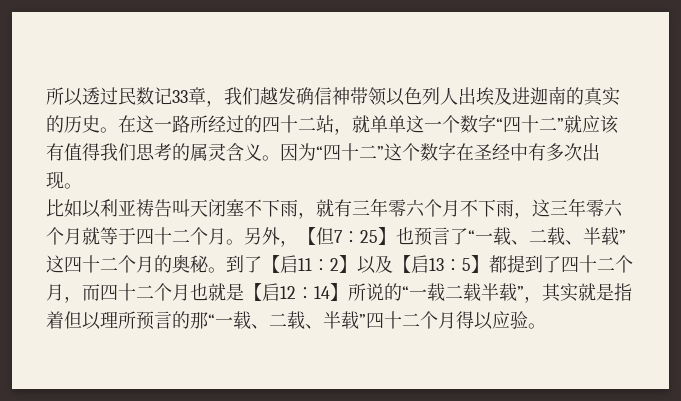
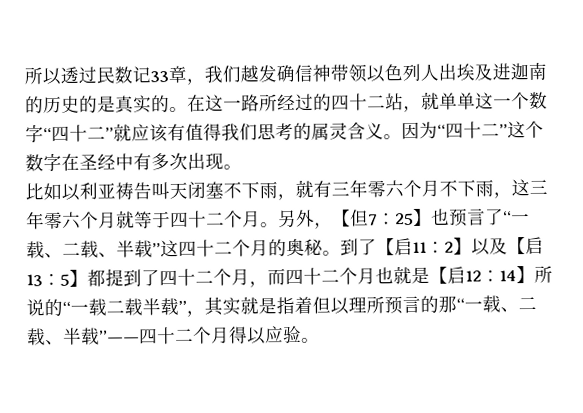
[584,87,620,106] [46,115,100,133] 真实的历史 -> [43,95,170,114] 历史的是真实的
[359,314,366,327] ” -> [99,330,140,343] ”——

